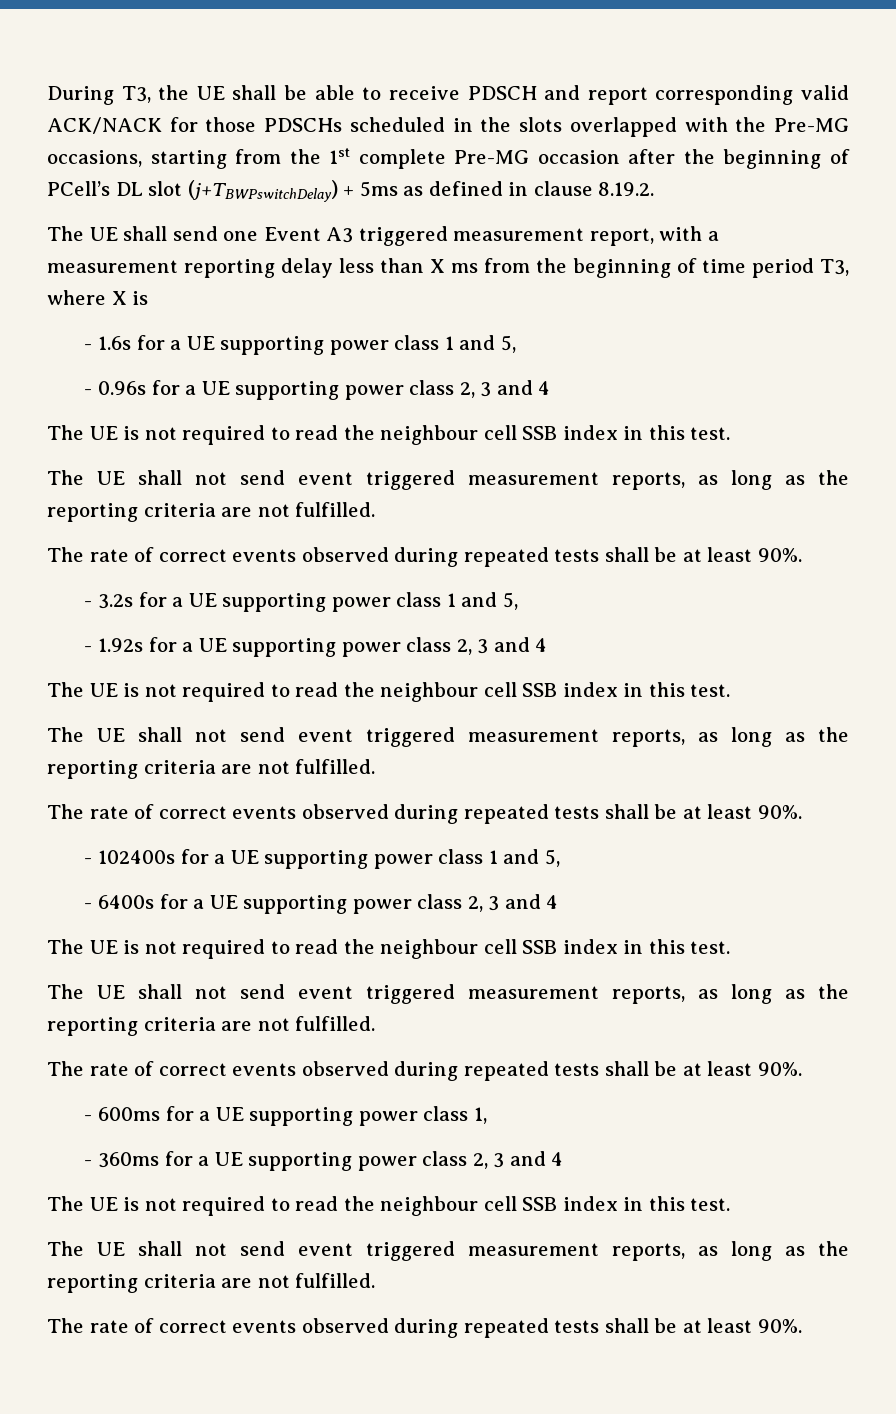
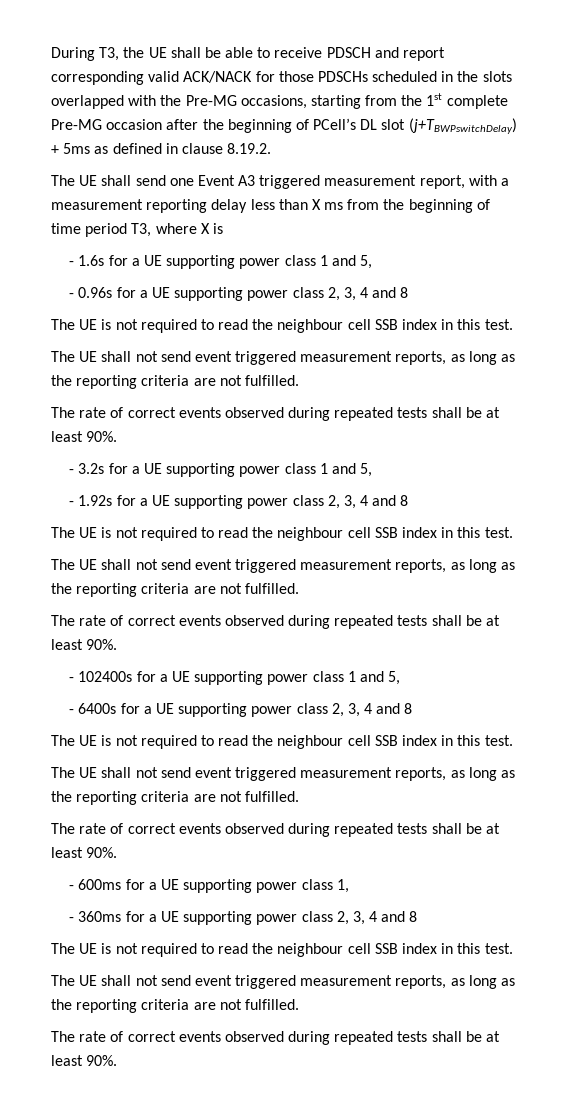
[480,380,551,397] 3 and 4 -> [343,287,409,301] 3, 4 and 8
[477,637,548,654] 3 and 4 -> [343,495,409,509] 3, 4 and 8
[488,894,559,911] 3 and 4 -> [347,703,413,717] 3, 4 and 8
[493,1151,564,1168] 3 and 4 -> [352,911,418,925] 3, 4 and 8

